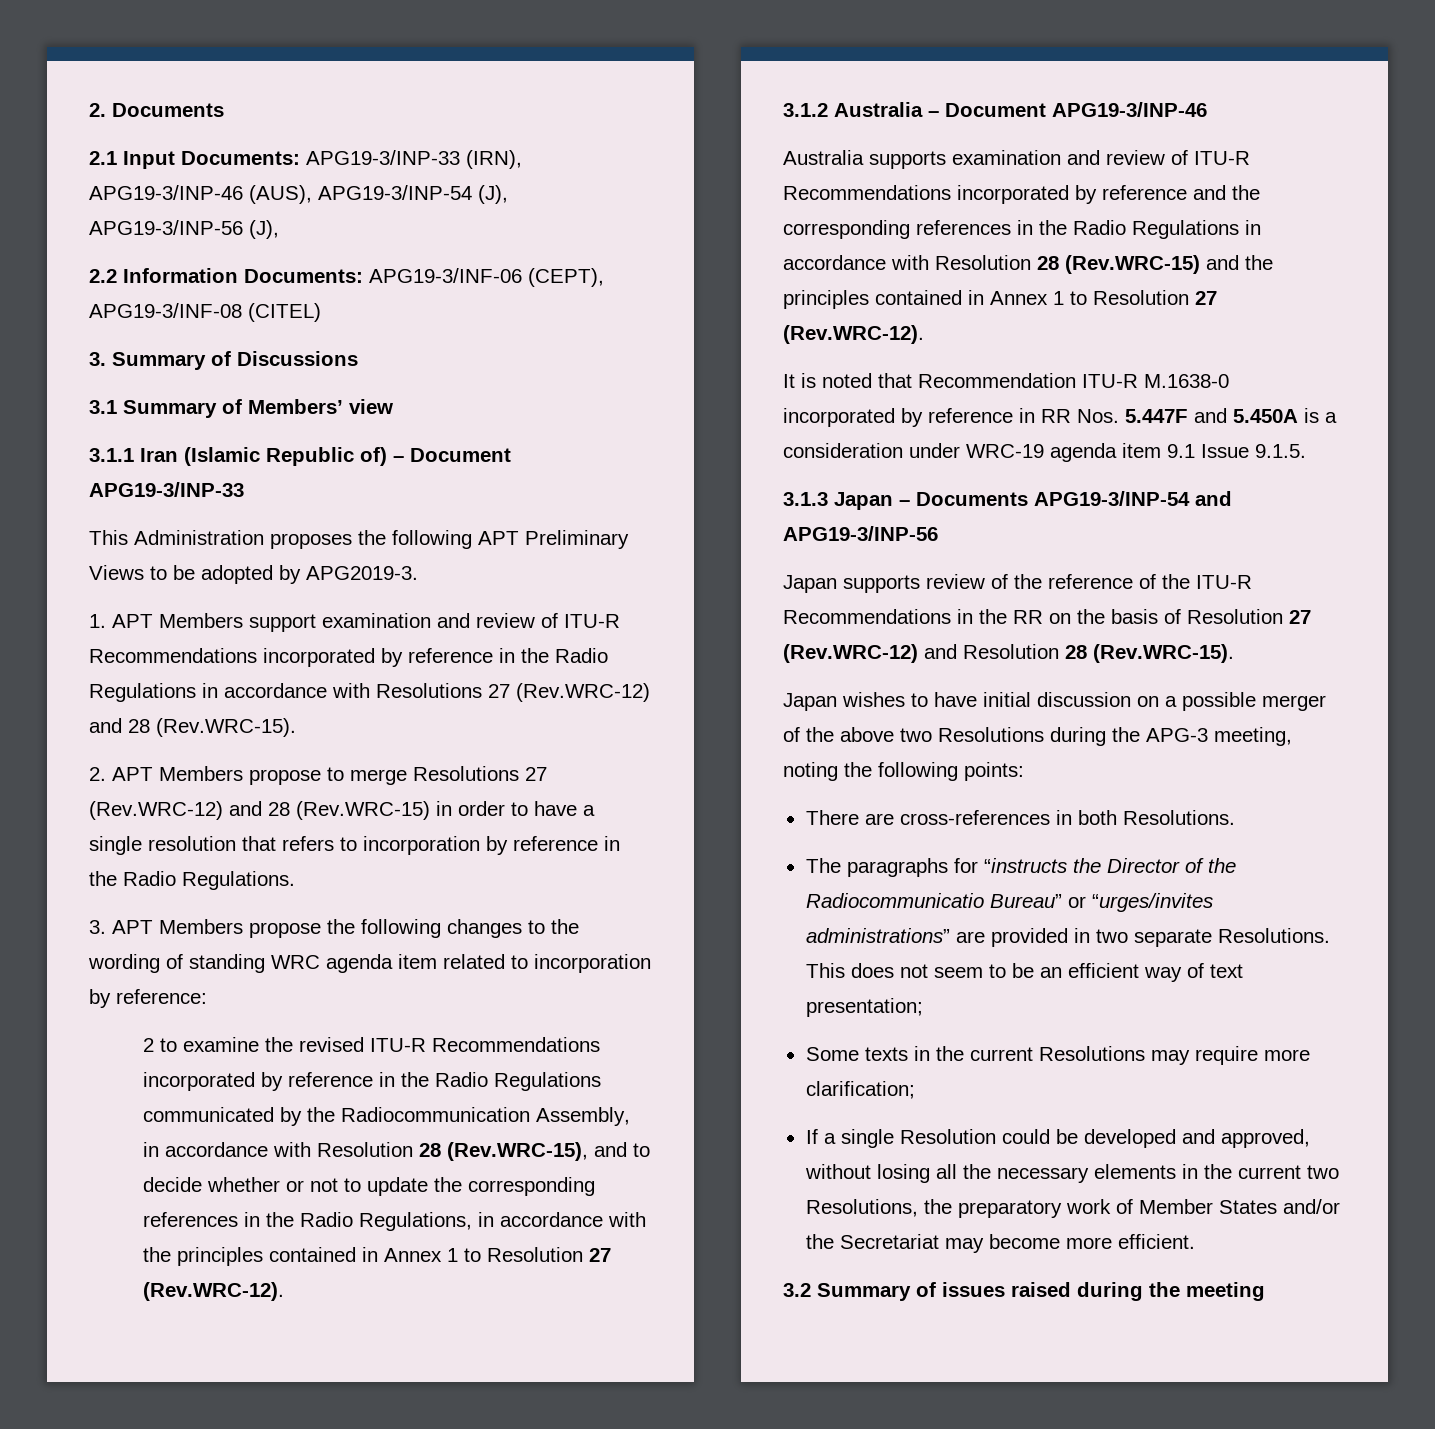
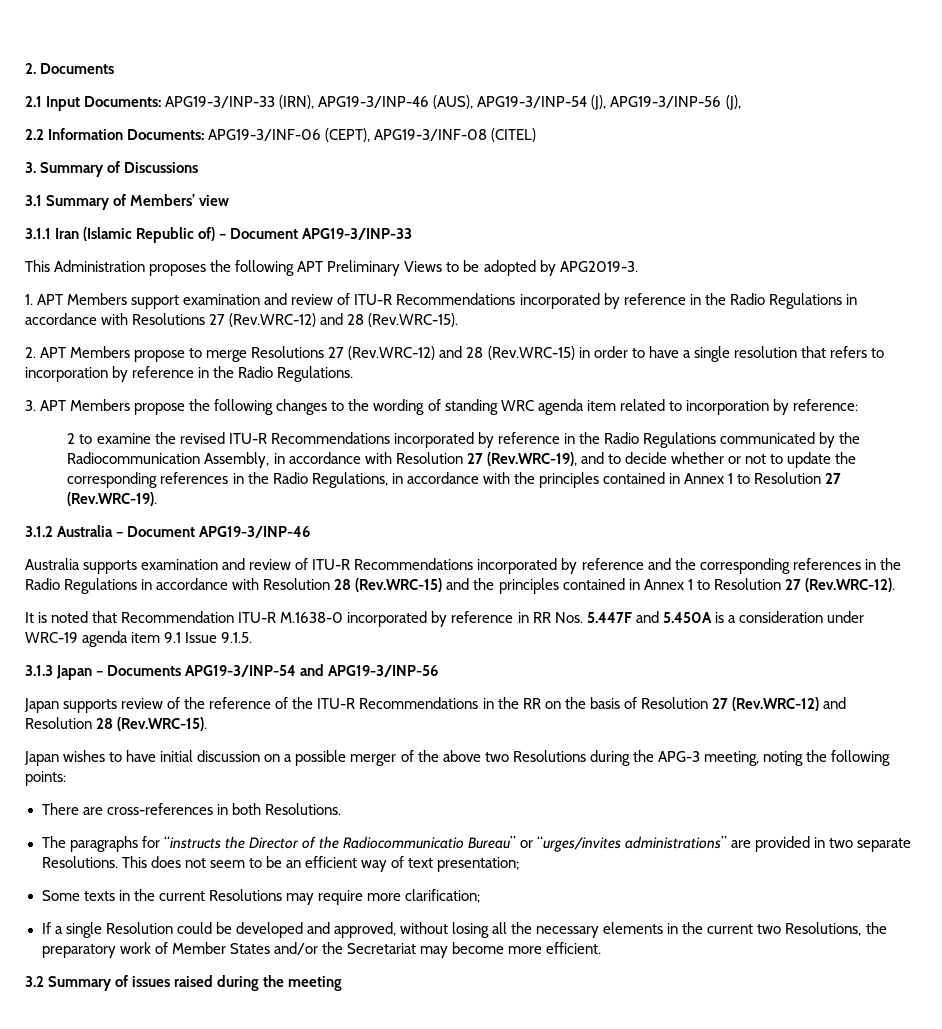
[419,1142,589,1161] 28 (Rev.WRC-15), -> [466,452,577,466] 27 (Rev.WRC-19),
[143,1282,285,1301] (Rev.WRC-12). -> [67,492,158,506] (Rev.WRC-19).

